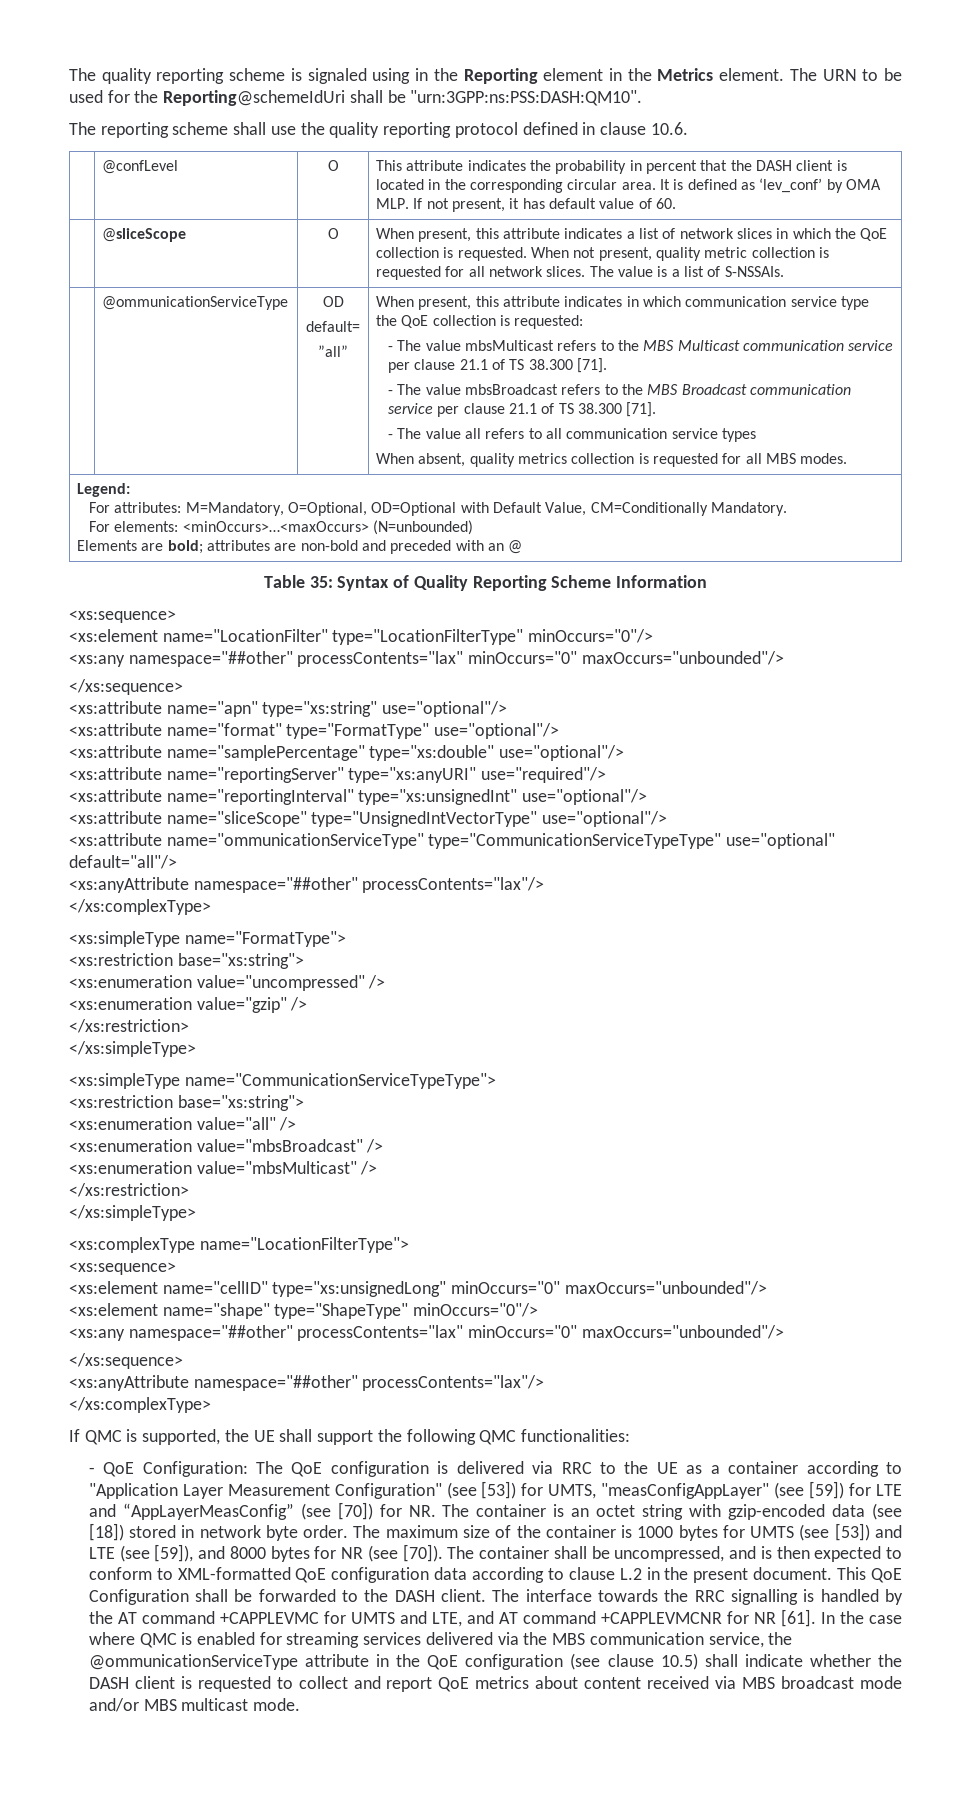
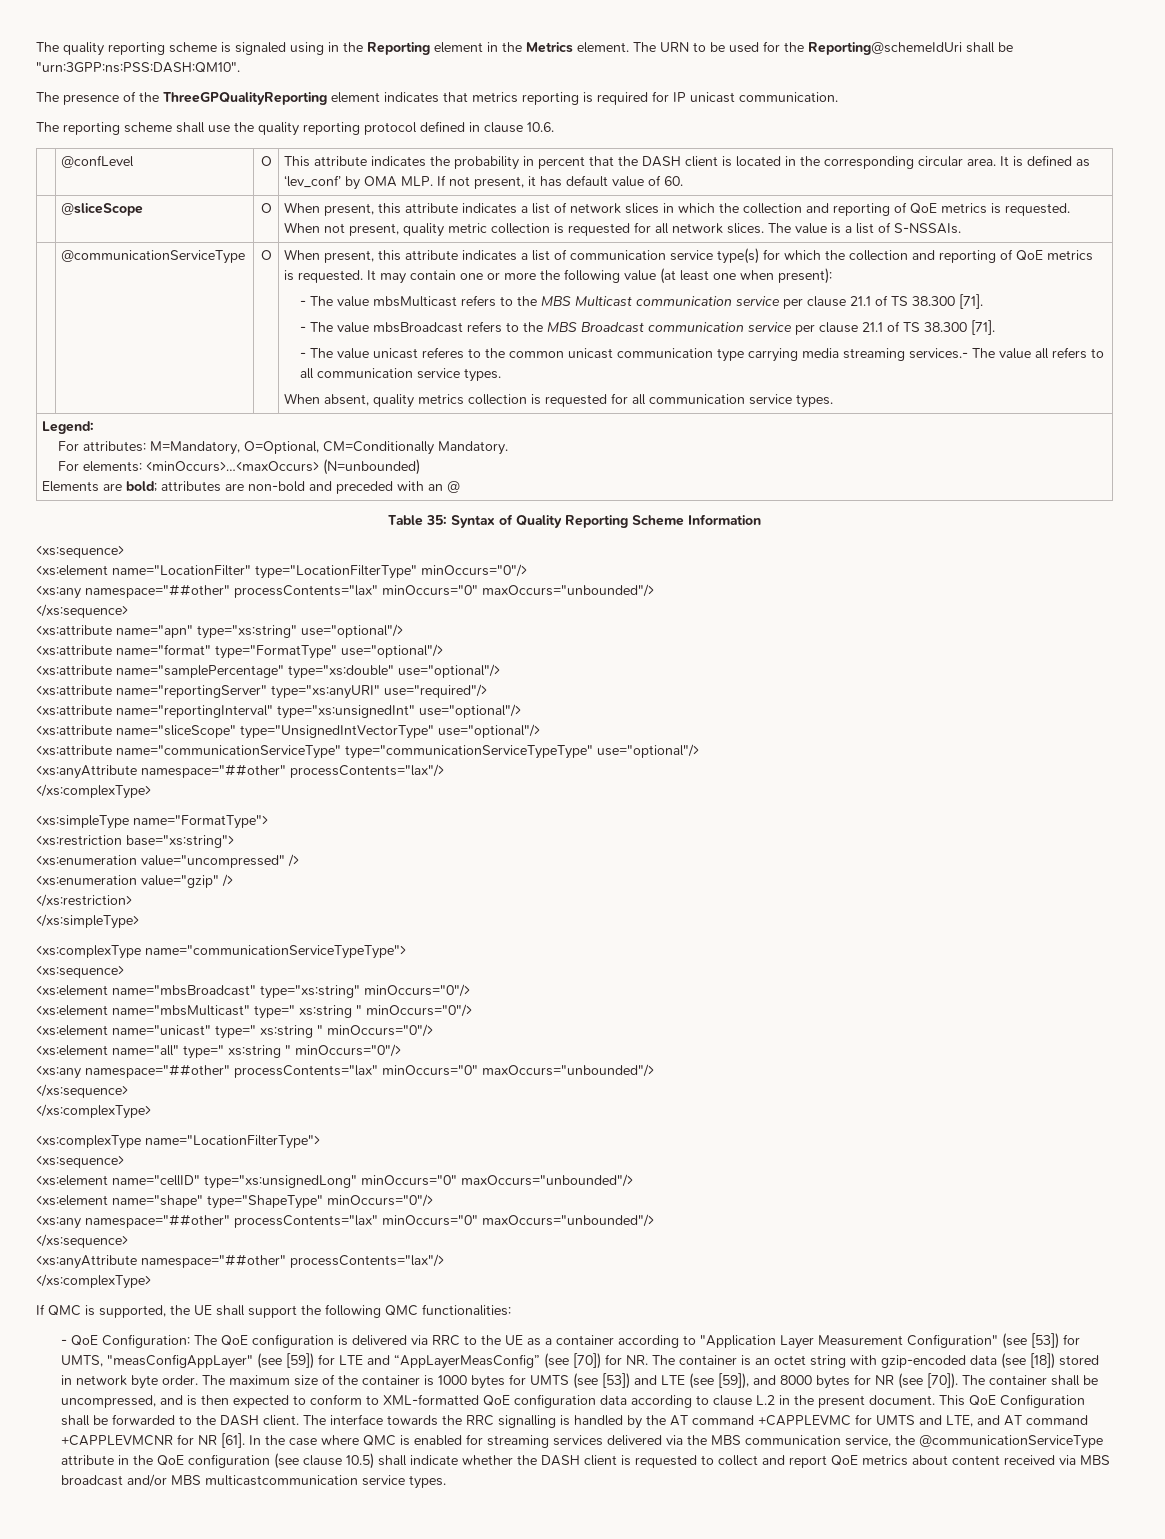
(643, 98) none -> [36,91,838,105] // The presence of the ThreeGPQualityReporting element indicates that metrics reporting is required for IP unicast communication.
[860,228,888,241] [376,247,440,258] QoE collection -> [743,202,988,216] collection and reporting of QoE metrics
[102,296,289,310] [322,296,344,307] [306,321,360,332] [318,345,348,357] [376,296,870,310] [376,315,584,329] @ommunicationServiceType | OD // default= // ”all” | When present, this attribute indicates in which communication service type the QoE collection is requested: -> [61,250,246,264] [260,250,272,260] [284,248,1094,264] [284,268,833,284] @communicationServiceType | O | When present, this attribute indicates a list of communication service type(s) for which the collection and reporting of QoE metrics is requested. It may contain one or more the following value (at least one when present):
(461, 433) none -> [372,347,1031,362] unicast referes to the common unicast communication type carrying media streaming services.- The value
[721,428,756,442] types -> [463,368,501,382] types.
[766,453,848,464] MBS modes. -> [649,394,834,408] communication service types.
[371,502,587,516] OD=Optional with Default Value, -> (319, 447) none
[166,833,836,849] [69,855,177,869] name="ommunicationServiceType" type="CommunicationServiceTypeType" use="optional" default="all"/> -> [116,744,699,759] name="communicationServiceType" type="communicationServiceTypeType" use="optional"/>
[69,1073,496,1089] [69,1095,304,1111] [69,1117,297,1131] [69,1139,384,1153] [69,1161,378,1175] [69,1183,189,1197] [69,1205,196,1221] <xs:simpleType name="CommunicationServiceTypeType"> // <xs:restriction base="xs:string"> // <xs:enumeration value="all" /> // <xs:enumeration value="mbsBroadcast" /> // <xs:enumeration value="mbsMulticast" /> // </xs:restriction> // </xs:simpleType> -> [36,945,406,959] [36,965,124,978] [36,984,470,999] [36,1004,472,1019] [36,1024,433,1039] [36,1044,401,1059] [36,1064,654,1079] [36,1084,128,1098] [36,1104,151,1119] <xs:complexType name="communicationServiceTypeType"> // <xs:sequence> // <xs:element name="mbsBroadcast" type="xs:string" minOccurs="0"/> // <xs:element name="mbsMulticast" type=" xs:string " minOccurs="0"/> // <xs:element name="unicast" type=" xs:string " minOccurs="0"/> // <xs:element name="all" type=" xs:string " minOccurs="0"/> // <xs:any namespace="##other" processContents="lax" minOccurs="0" maxOccurs="unbounded"/> // </xs:sequence> // </xs:complexType>
[88,1654,298,1670] @ommunicationServiceType -> [919,1435,1104,1449] @communicationServiceType
[860,1676,903,1689] mode -> (124, 1480) none
[181,1698,300,1711] multicast mode. -> [205,1475,447,1489] multicastcommunication service types.

